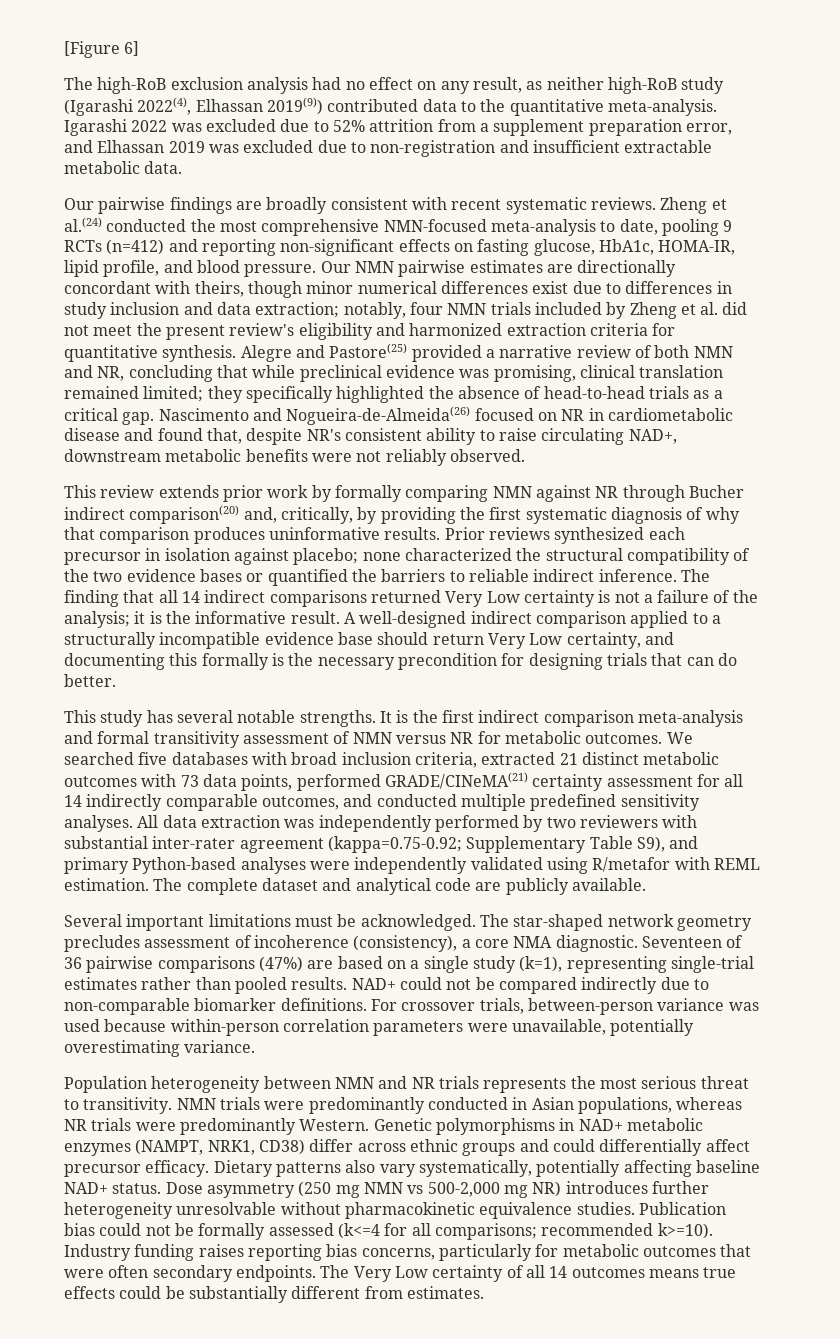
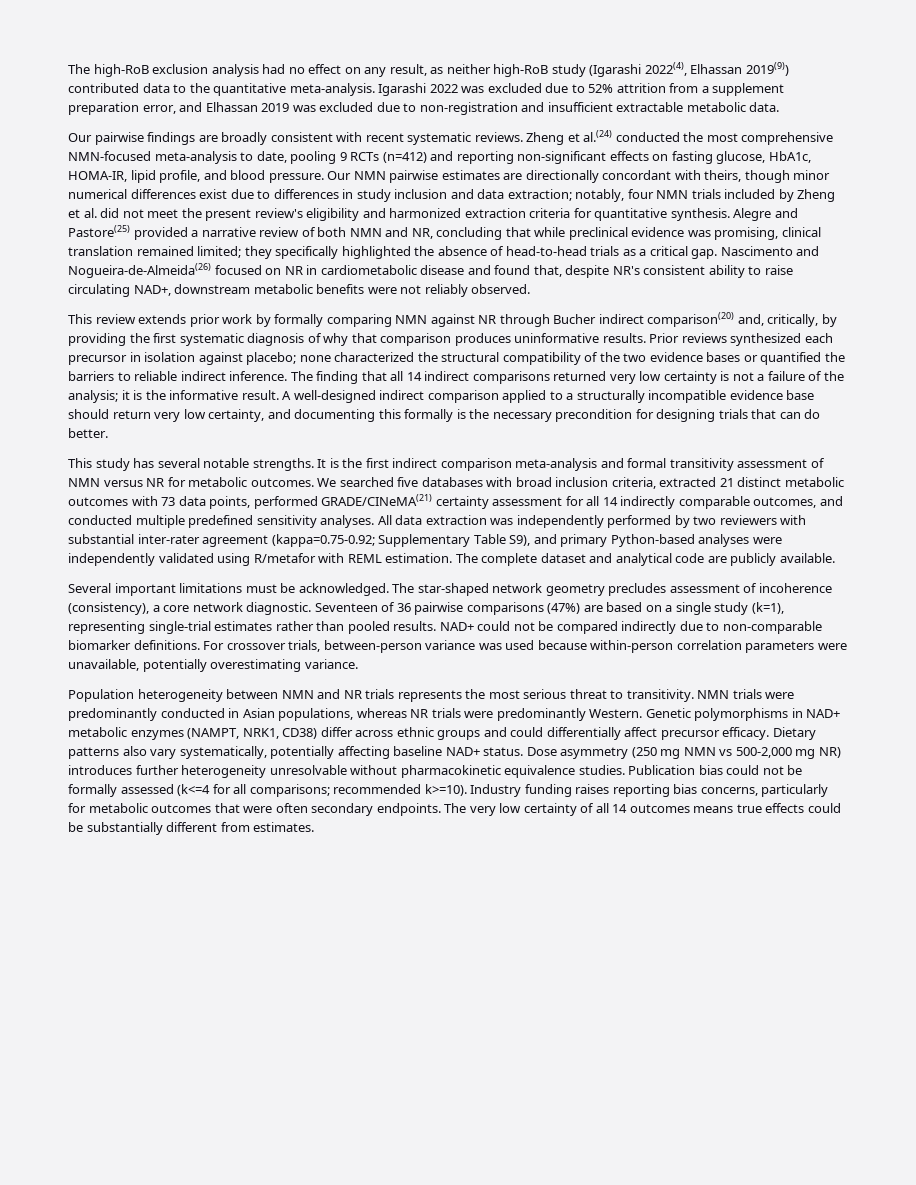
[64,41,140,58] [Figure 6] // -> (68, 69) none
[445,591,520,607] Very Low -> [609,371,662,384] very low
[487,633,563,649] Very Low -> [154,409,206,422] very low
[513,936,553,948] NMA -> [192,602,243,612] network
[353,1266,428,1282] Very Low -> [469,803,522,816] very low

